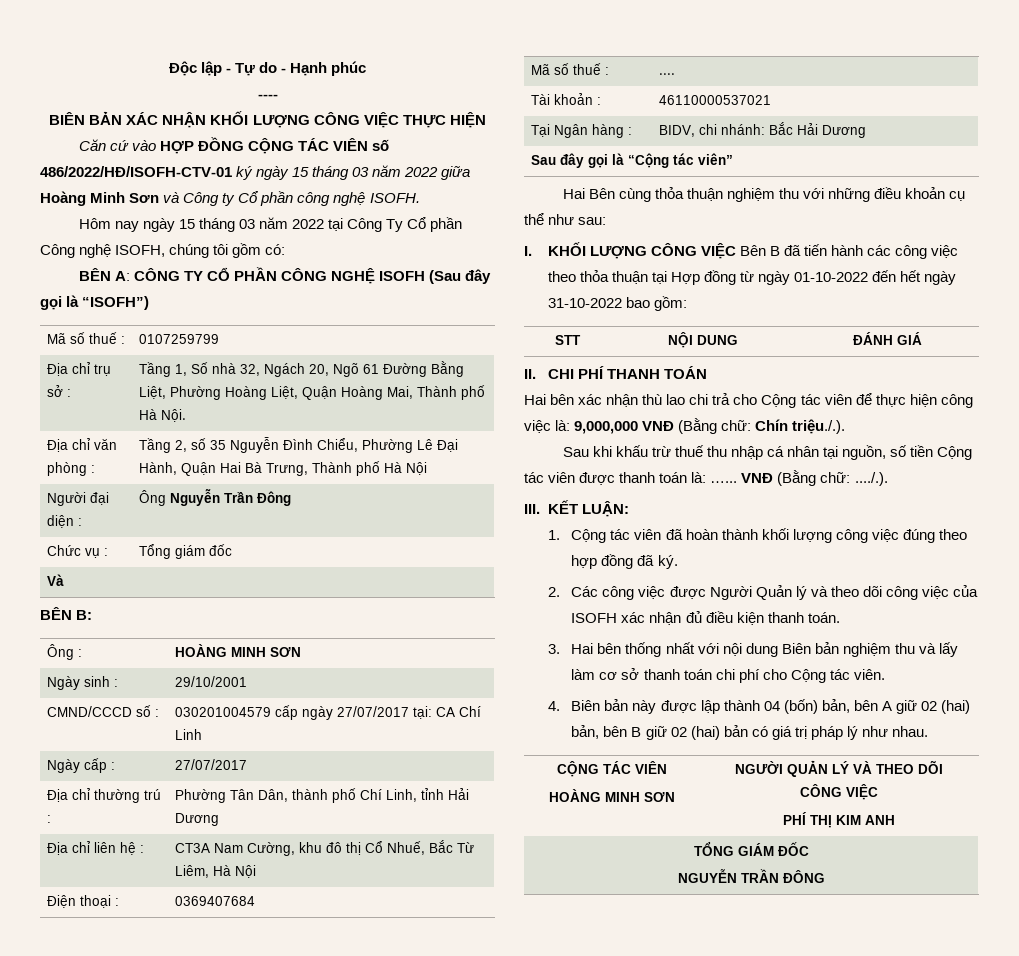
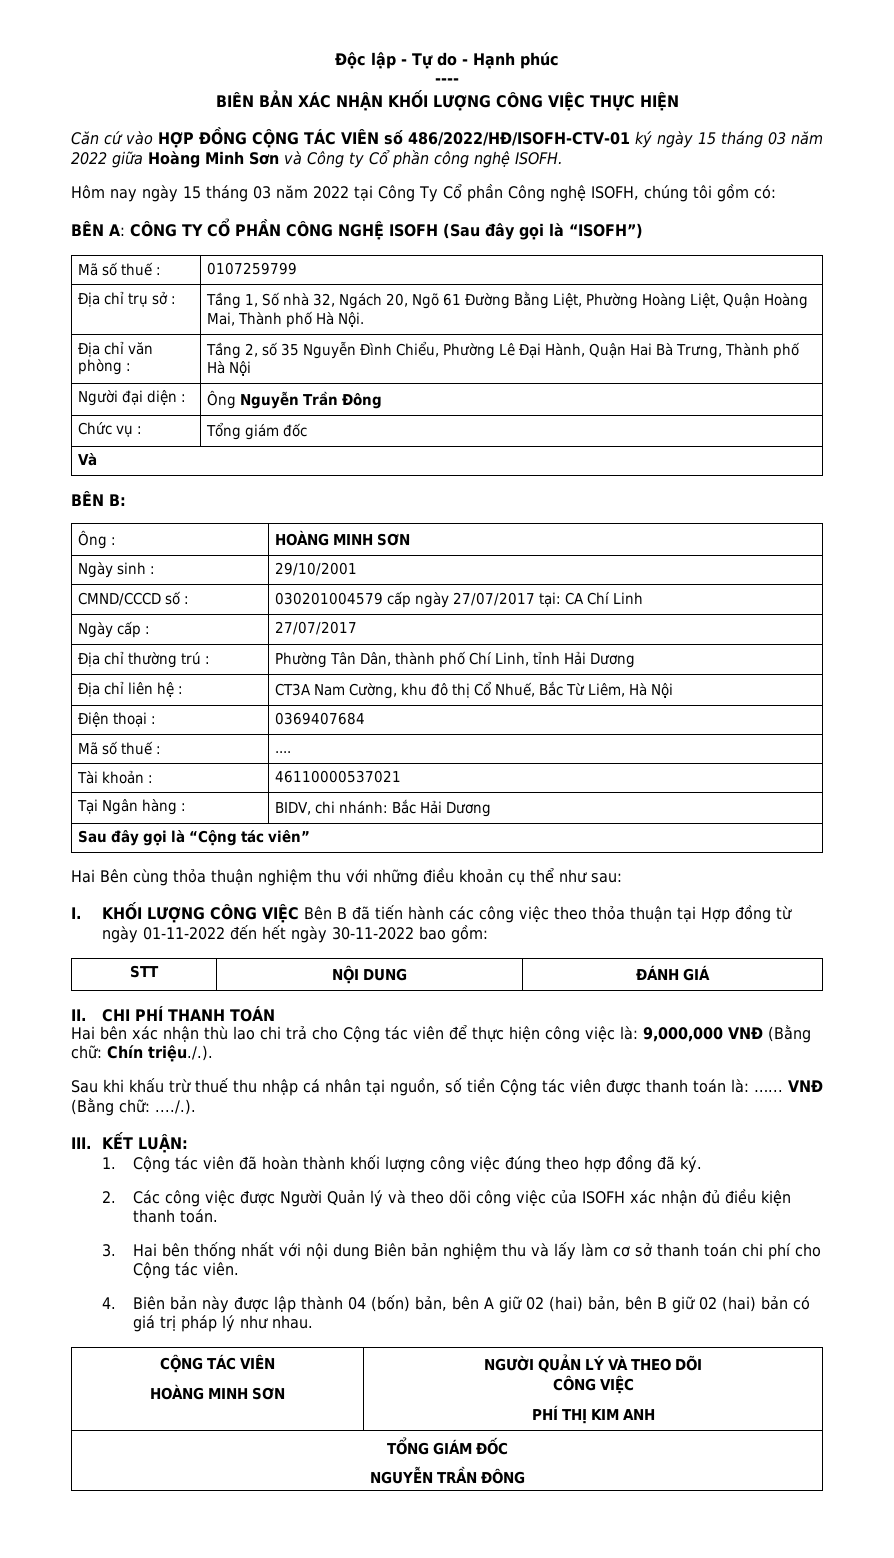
[794,272,869,282] 01-10-2022 -> [142,927,225,940] 01-11-2022
[547,298,622,308] 31-10-2022 -> [331,927,414,940] 30-11-2022

